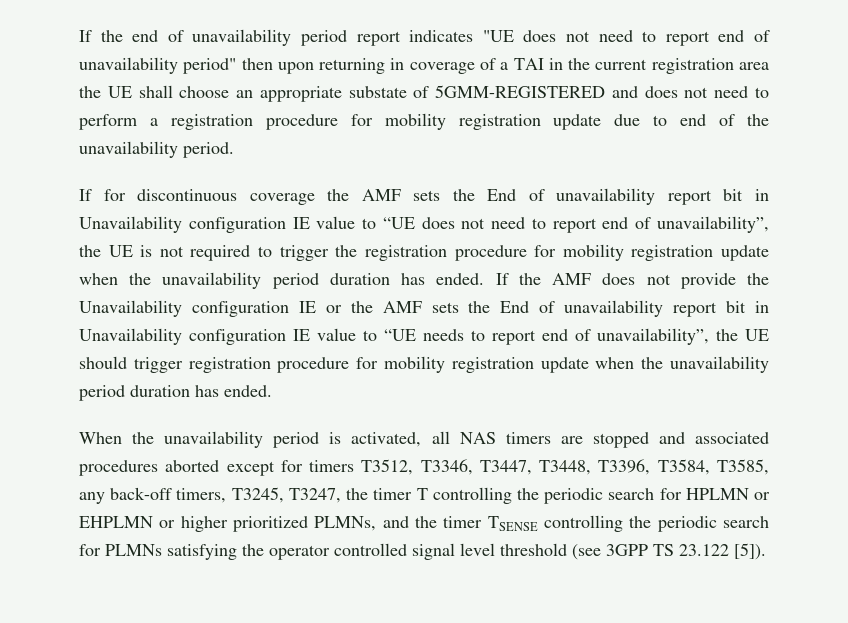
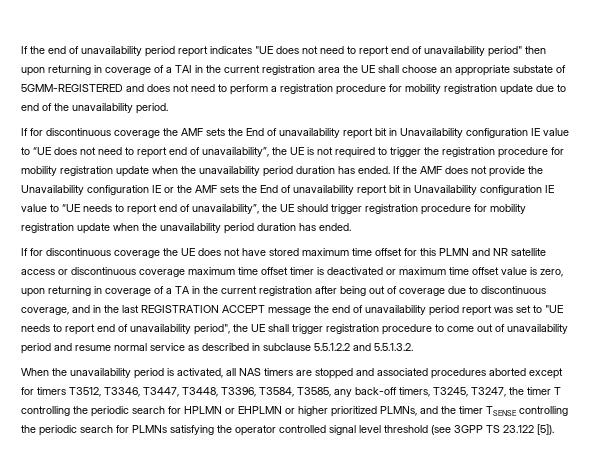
(272, 391) none -> [21,248,546,258] [21,267,563,277] [21,286,546,297] [21,305,563,316] [21,324,568,335] [21,343,413,354] // If for discontinuous coverage the UE does not have stored maximum time offset for this PLMN and NR satellite access or discontinuous coverage maximum time offset timer is deactivated or maximum time offset value is zero, upon returning in coverage of a TA in the current registration after being out of coverage due to discontinuous coverage, and in the last REGISTRATION ACCEPT message the end of unavailability period report was set to "UE needs to report end of unavailability period", the UE shall trigger registration procedure to come out of unavailability period and resume normal service as described in subclause 5.5.1.2.2 and 5.5.1.3.2.

